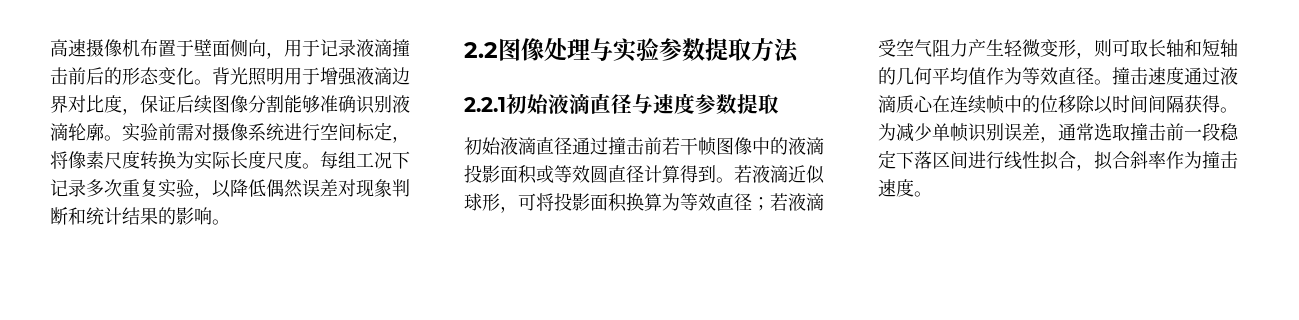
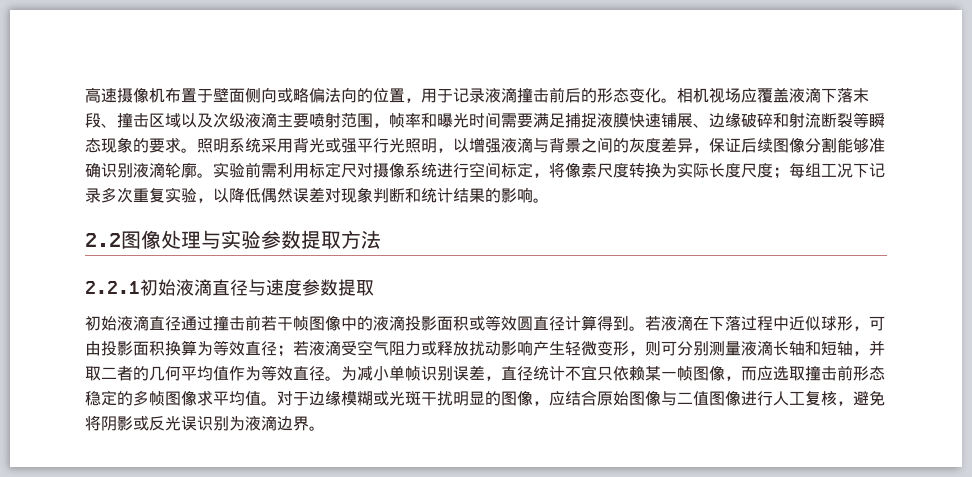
(266, 48) none -> [277,88,405,103] 或略偏法向的位置
[212,67,410,86] [50,95,122,113] 背光照明用于增强液滴边界对比度 -> [677,87,869,103] [85,112,885,128] [85,137,693,153] 相机视场应覆盖液滴下落末段、撞击区域以及次级液滴主要喷射范围，帧率和曝光时间需要满足捕捉液膜快速铺展、边缘破碎和射流断裂等瞬态现象的要求。照明系统采用背光或强平行光照明，以增强液滴与背景之间的灰度差异
(194, 132) none -> [277,162,357,178] 利用标定尺
[302,163,320,169] 。 -> [773,167,789,179] ；
(788, 174) none -> [693,316,789,331] 在下落过程中
[536,193,554,211] 将 -> [85,341,101,356] 由
(968, 48) none -> [421,340,533,356] 或释放扰动影响
[1130,39,1238,57] 取长轴和短轴 -> [677,340,885,356] [85,366,133,381] 分别测量液滴长轴和短轴，并取二者
[1112,67,1238,85] [878,95,1238,114] [878,123,1239,143] [878,150,1238,171] [878,179,914,197] 撞击速度通过液滴质心在连续帧中的位移除以时间间隔获得。为减少单帧识别误差，通常选取撞击前一段稳定下落区间进行线性拟合，拟合斜率作为撞击速度 -> [341,365,885,381] [85,390,885,406] [85,415,309,431] 为减小单帧识别误差，直径统计不宜只依赖某一帧图像，而应选取撞击前形态稳定的多帧图像求平均值。对于边缘模糊或光斑干扰明显的图像，应结合原始图像与二值图像进行人工复核，避免将阴影或反光误识别为液滴边界

